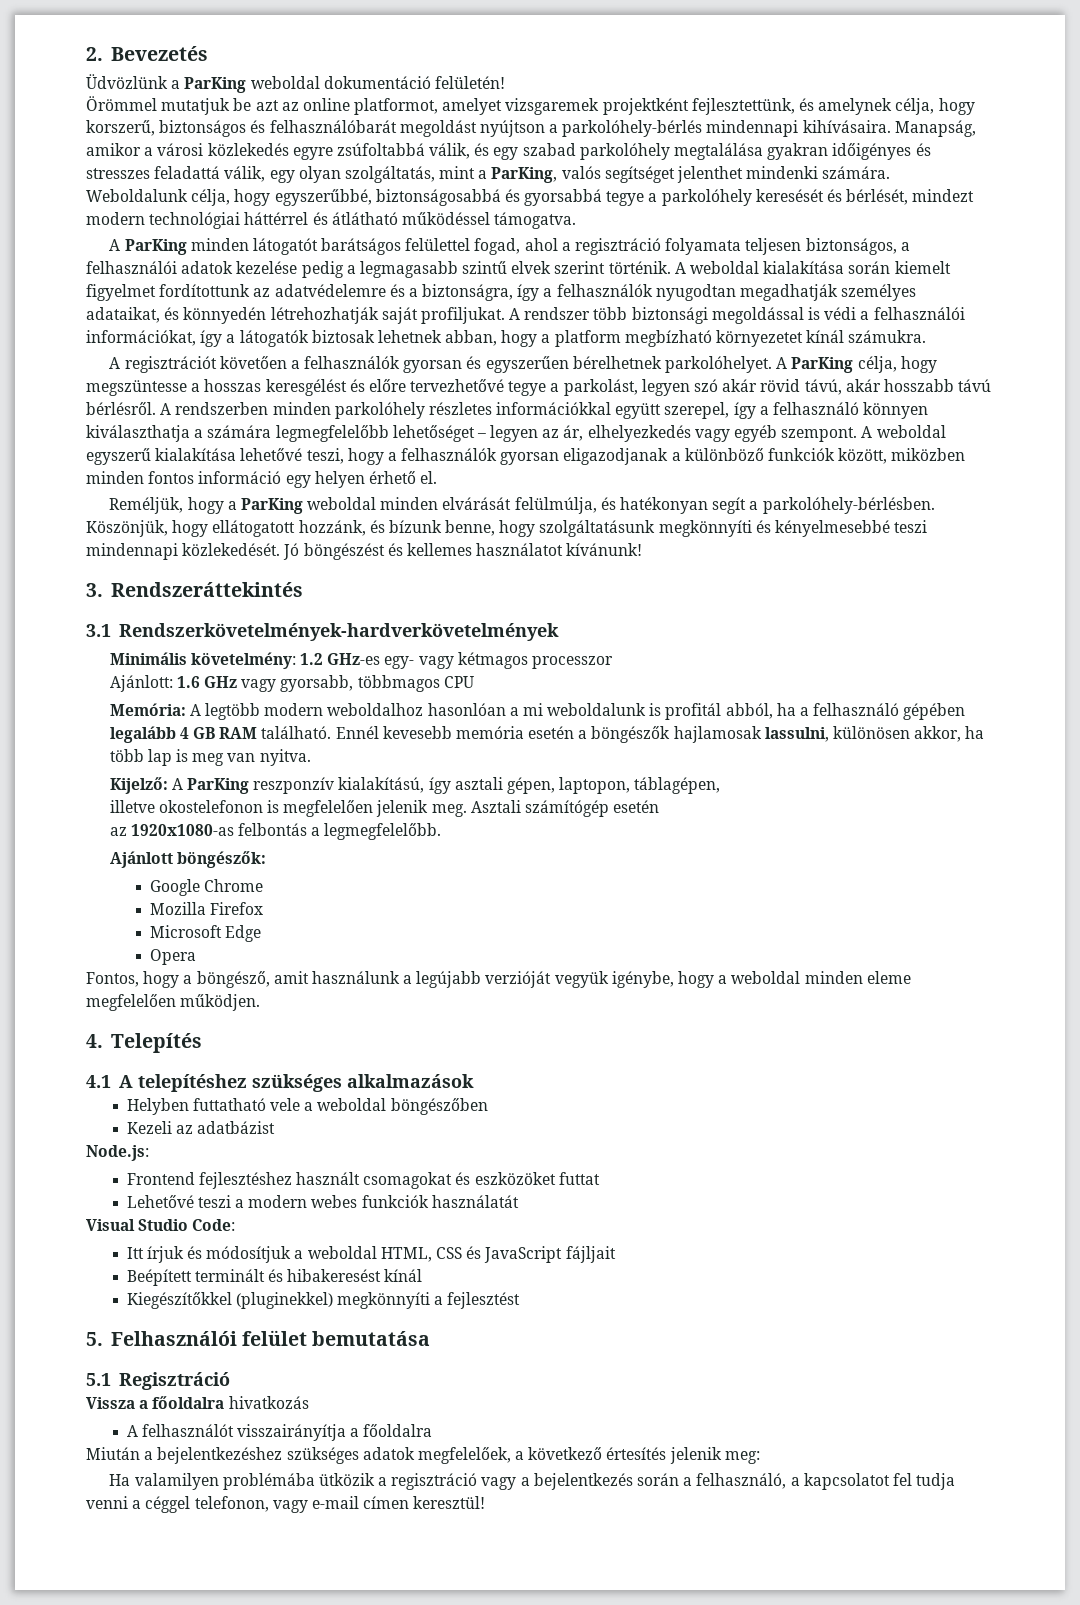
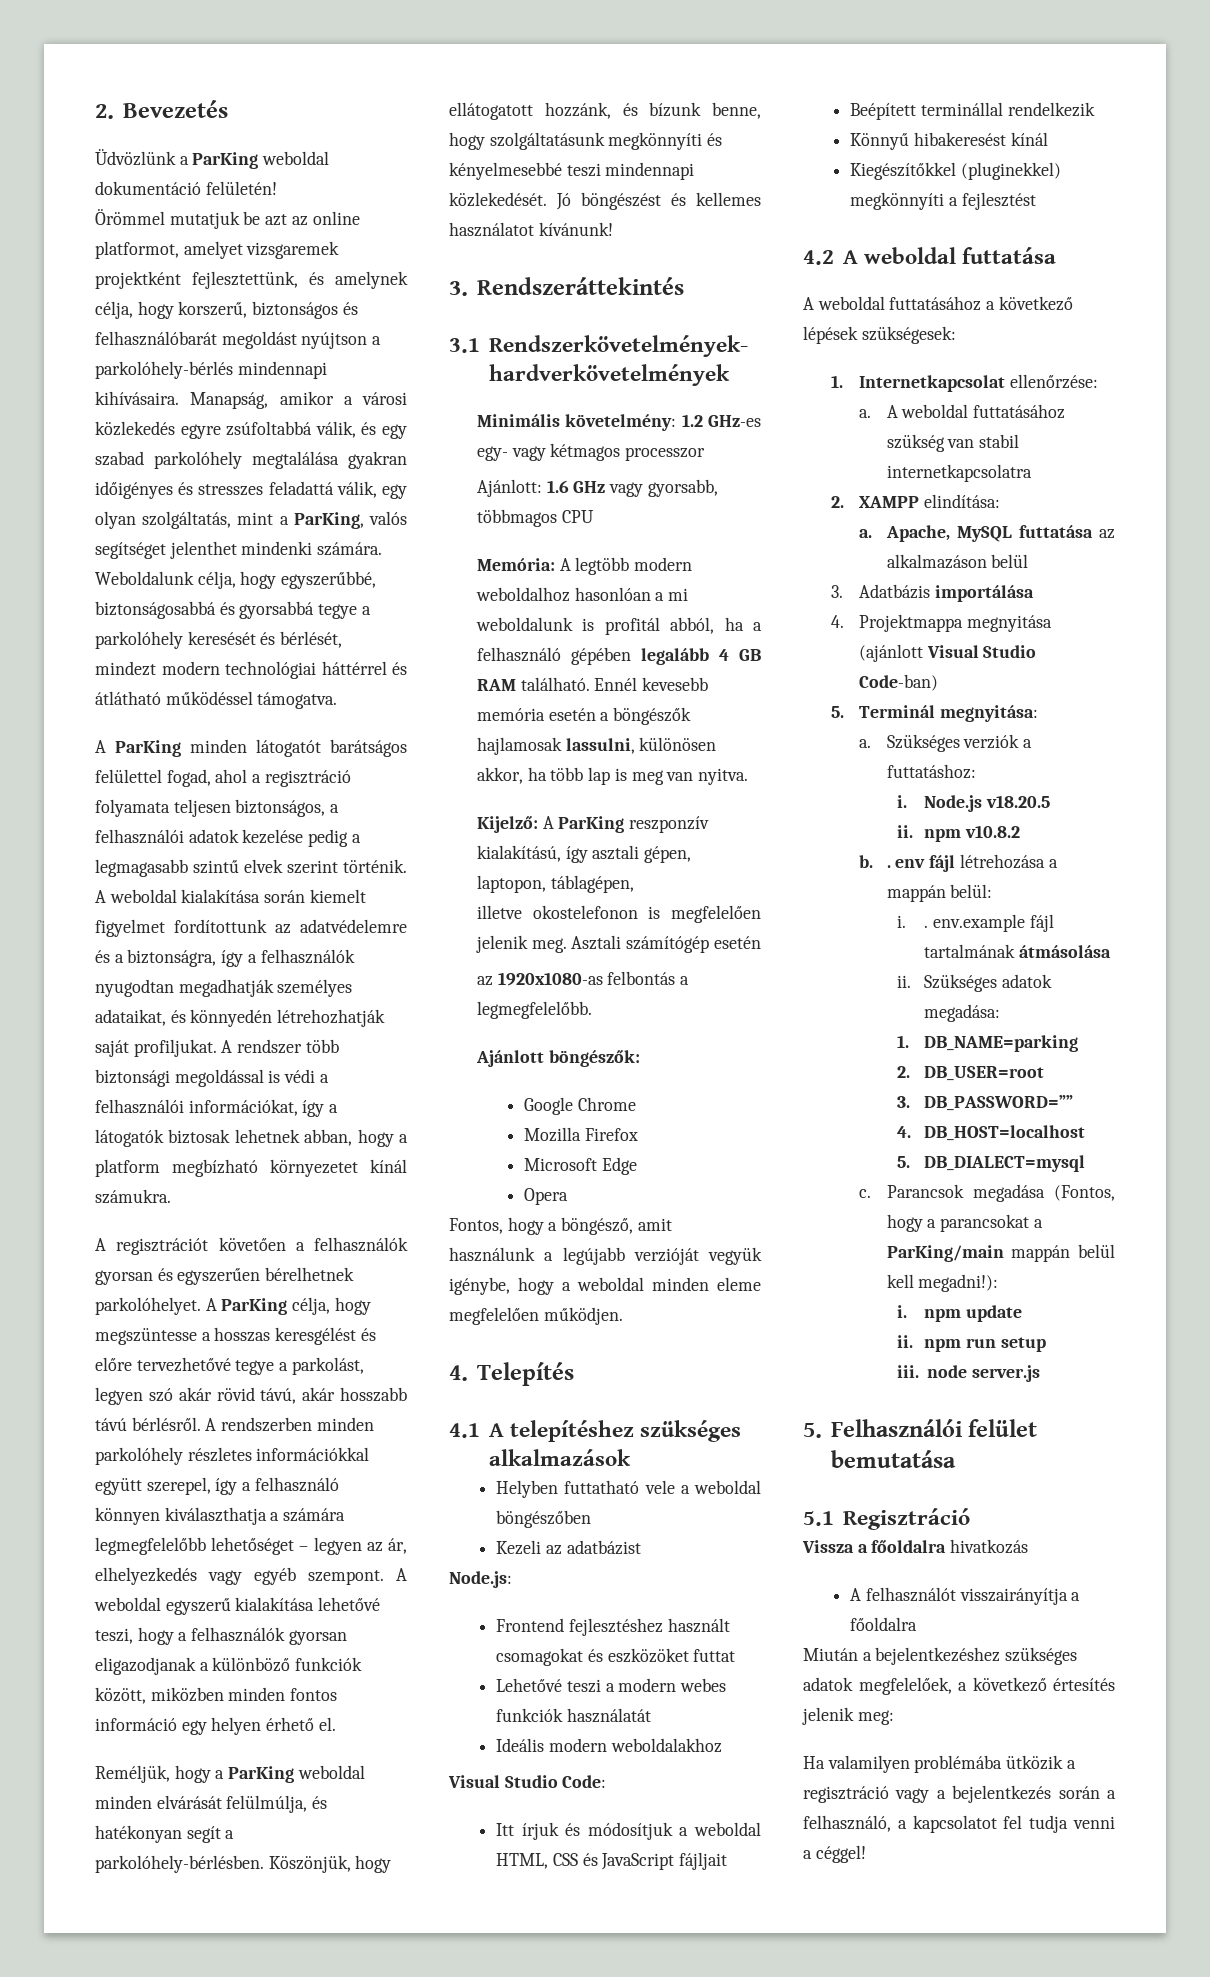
(519, 1201) none -> [496,1738,722,1753] // Ideális modern weboldalakhoz
[194,1269,284,1282] terminált és -> [920,102,1095,117] [850,133,910,150] terminállal rendelkezik // Könnyű
(521, 1300) none -> [803,247,1056,265] [803,296,1073,311] [803,326,956,344] [830,374,1098,392] [858,404,1066,419] [886,434,1020,452] [886,464,1032,482] [830,494,1000,508] [858,525,1115,542] [886,554,1029,569] [830,584,1034,602] [830,614,1052,632] [858,644,1037,662] [858,674,938,691] [830,705,1038,722] [858,734,1033,752] [886,764,976,779] [896,795,1051,812] [896,825,1021,842] [858,854,1058,872] [886,884,993,902] [896,914,1054,932] [924,944,1112,958] [896,974,1053,992] [924,1004,1001,1022] [896,1035,1079,1052] [896,1066,1045,1081] [896,1095,1074,1111] [896,1125,1086,1141] [896,1155,1086,1172] [858,1184,1115,1202] [886,1214,1043,1232] [886,1244,1115,1262] [886,1274,999,1292] [896,1305,1023,1322] [896,1335,1046,1352] [896,1365,1041,1382] // 4.2 A weboldal futtatása // A weboldal futtatásához a következő lépések szükségesek: // 1. Internetkapcsolat ellenőrzése: // a. A weboldal futtatásához szükség van stabil internetkapcsolatra // 2. XAMPP elindítása: // a. Apache, MySQL futtatása az alkalmazáson belül // 3. Adatbázis importálása // 4. Projektmappa megnyitása (ajánlott Visual Studio Code-ban) // 5. Terminál megnyitása: // a. Szükséges verziók a futtatáshoz: // i. Node.js v18.20.5 // ii. npm v10.8.2 // b. . env fájl létrehozása a mappán belül: // i. . env.example fájl tartalmának átmásolása // ii. Szükséges adatok megadása: // 1. DB_NAME=parking // 2. DB_USER=root // 3. DB_PASSWORD=”” // 4. DB_HOST=localhost // 5. DB_DIALECT=mysql // c. Parancsok megadása (Fontos, hogy a parancsokat a ParKing/main mappán belül kell megadni!): // i. npm update // ii. npm run setup // iii. node server.js
[145,1496,486,1513] céggel telefonon, vagy e-mail címen keresztül! -> [815,1845,866,1863] céggel!

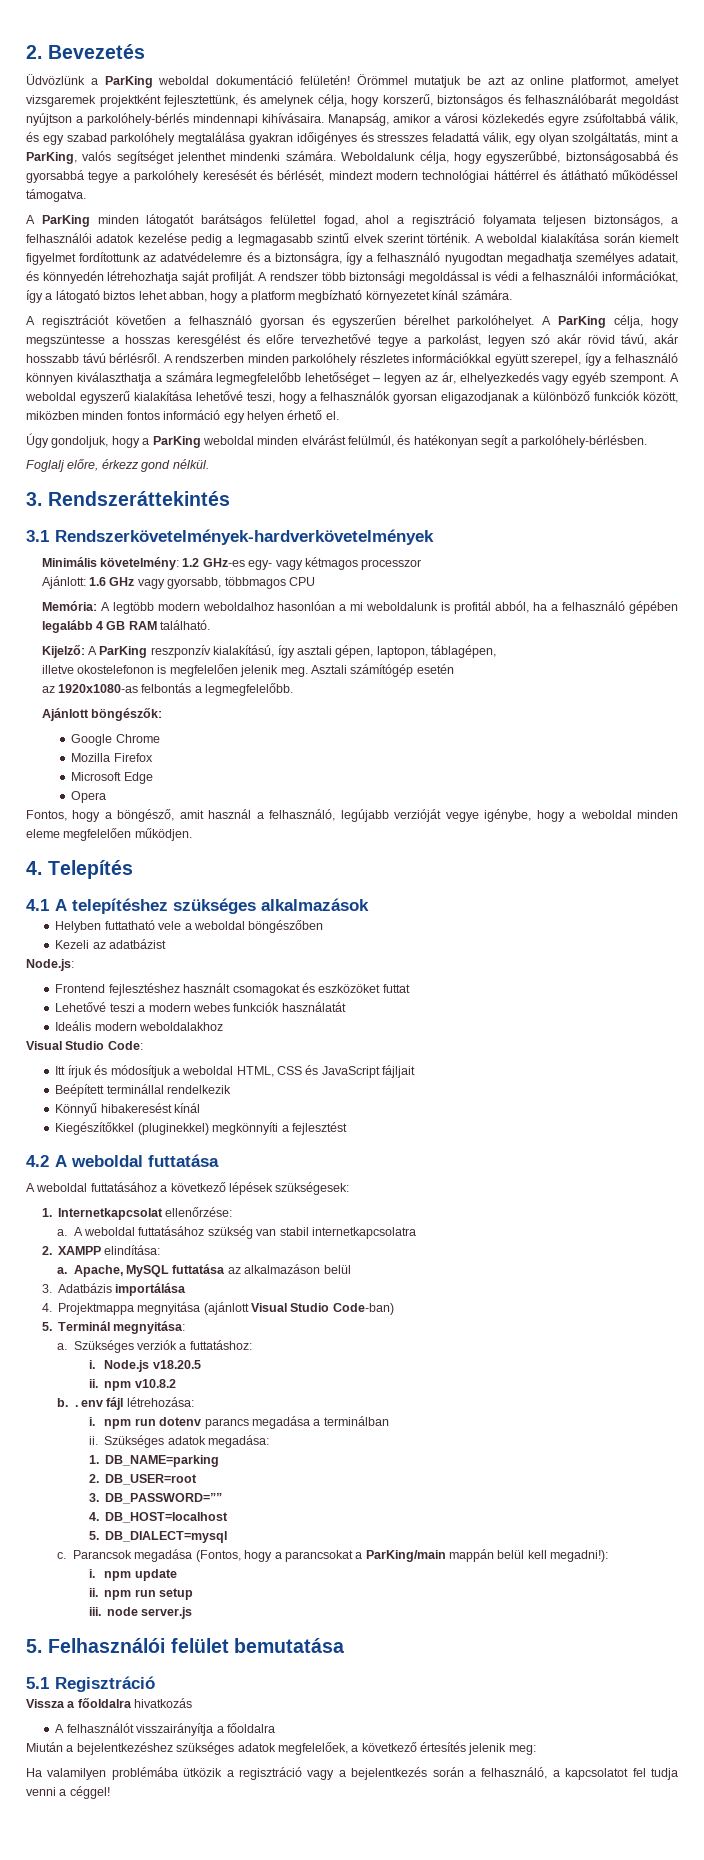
(277, 188) // -> (350, 80) none
[260,949,355,964] [95,979,353,997] [95,1009,386,1027] [95,1039,217,1057] felhasználók nyugodtan megadhatják személyes adataikat, és könnyedén létrehozhatják saját profiljukat. -> [377,252,678,265] [26,271,255,284] felhasználó nyugodtan megadhatja személyes adatait, és könnyedén létrehozhatja saját profilját.
[95,1129,300,1147] látogatók biztosak lehetnek -> [55,290,167,303] látogató biztos lehet
[95,1189,171,1204] számukra. -> [461,290,512,300] számára.
[314,1237,408,1252] felhasználók -> [188,315,252,325] felhasználó
[265,1267,355,1281] bérelhetnek -> [404,315,451,325] bérelhet
[95,1765,170,1783] Reméljük, -> [26,433,109,448] Úgy gondoljuk,
[156,1795,308,1813] elvárását felülmúlja, -> [301,435,394,447] elvárást felülmúl,
[268,1855,392,1873] [449,102,761,120] [449,132,723,150] [449,162,695,180] [449,192,761,210] [449,222,613,237] Köszönjük, hogy ellátogatott hozzánk, és bízunk benne, hogy szolgáltatásunk megkönnyíti és kényelmesebbé teszi mindennapi közlekedését. Jó böngészést és kellemes használatot kívánunk! -> [26,459,209,472] // Foglalj előre, érkezz gond nélkül.
[594,677,709,691] [476,707,692,725] [476,737,717,755] [476,767,748,785] Ennél kevesebb memória esetén a böngészők hajlamosak lassulni, különösen akkor, ha több lap is meg van nyitva. -> (211, 625) none
[449,1247,554,1262] használunk a -> [208,809,336,821] használ a felhasználó,
[708,1247,762,1265] vegyük -> [445,812,479,822] vegye
[959,854,1058,869] [886,884,993,902] [896,914,1054,932] [924,944,1112,958] létrehozása a mappán belül: // i. . env.example fájl tartalmának átmásolása -> [126,1397,194,1407] [88,1416,389,1429] létrehozása: // i. npm run dotenv parancs megadása a terminálban

